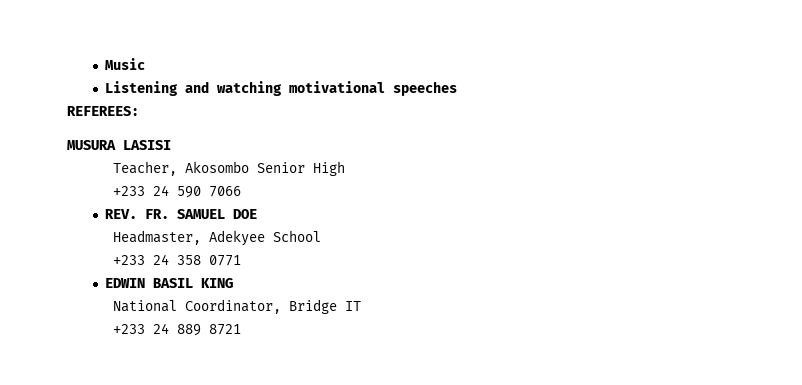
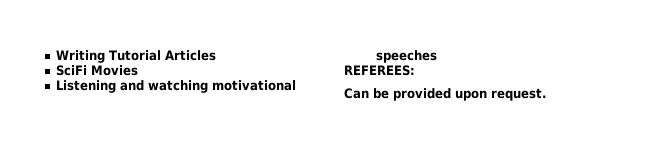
[104,58,145,70] Music -> [56,50,217,63] [56,65,139,76] Writing Tutorial Articles // SciFi Movies
[67,140,171,150] [113,161,346,176] [113,185,242,198] [104,209,257,219] [113,230,322,246] [113,254,242,266] [104,278,233,288] [113,299,362,314] [113,323,242,336] MUSURA LASISI // Teacher, Akosombo Senior High // +233 24 590 7066 // REV. FR. SAMUEL DOE // Headmaster, Adekyee School // +233 24 358 0771 // EDWIN BASIL KING // National Coordinator, Bridge IT // +233 24 889 8721 -> [344,88,546,101] Can be provided upon request.

